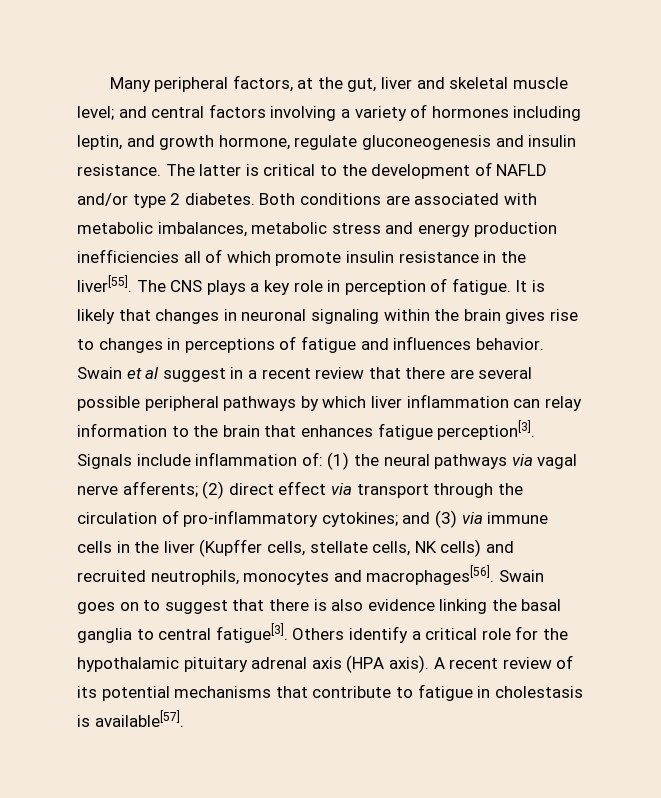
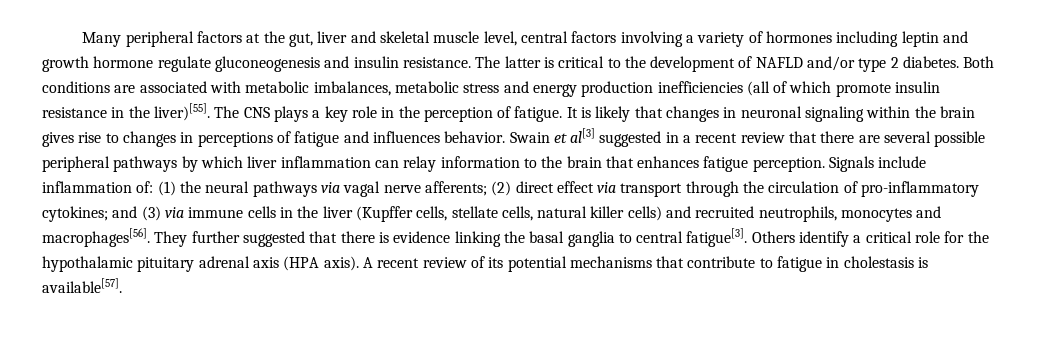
[232,75,293,92] factors, -> [197,31,243,43] factors
[77,106,147,120] level; and -> [483,31,517,46] level,
[77,135,122,150] leptin, -> [901,31,939,47] leptin
[218,135,290,150] hormone, -> [93,56,154,68] hormone
[183,251,201,263] all -> [746,81,770,96] (all
[77,275,132,292] liver[55]. -> [153,103,210,121] liver)[55].
(341, 286) none -> [398,106,420,118] the
[145,367,226,382] al suggest -> [570,128,662,147] al[3] suggested
[437,420,536,440] perception[3]. -> [752,157,825,172] perception.
[414,541,437,553] NK -> [537,206,625,218] natural killer
[498,570,544,582] [77,600,228,614] Swain goes on to suggest -> [154,231,305,247] They further suggested
[331,599,364,611] also -> (389, 237) none

